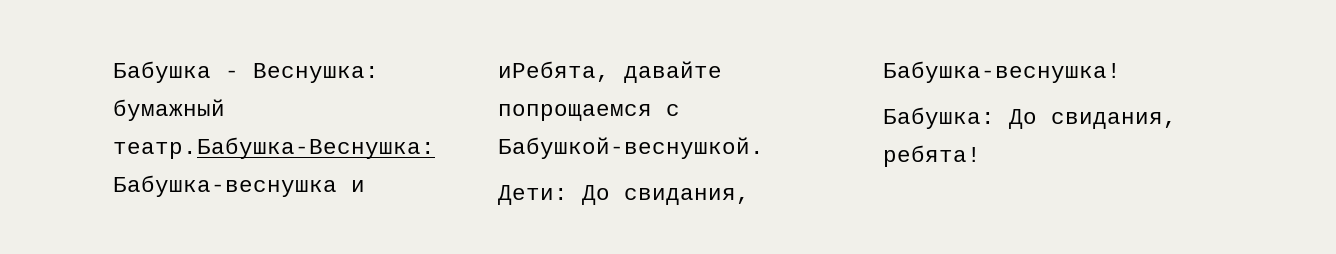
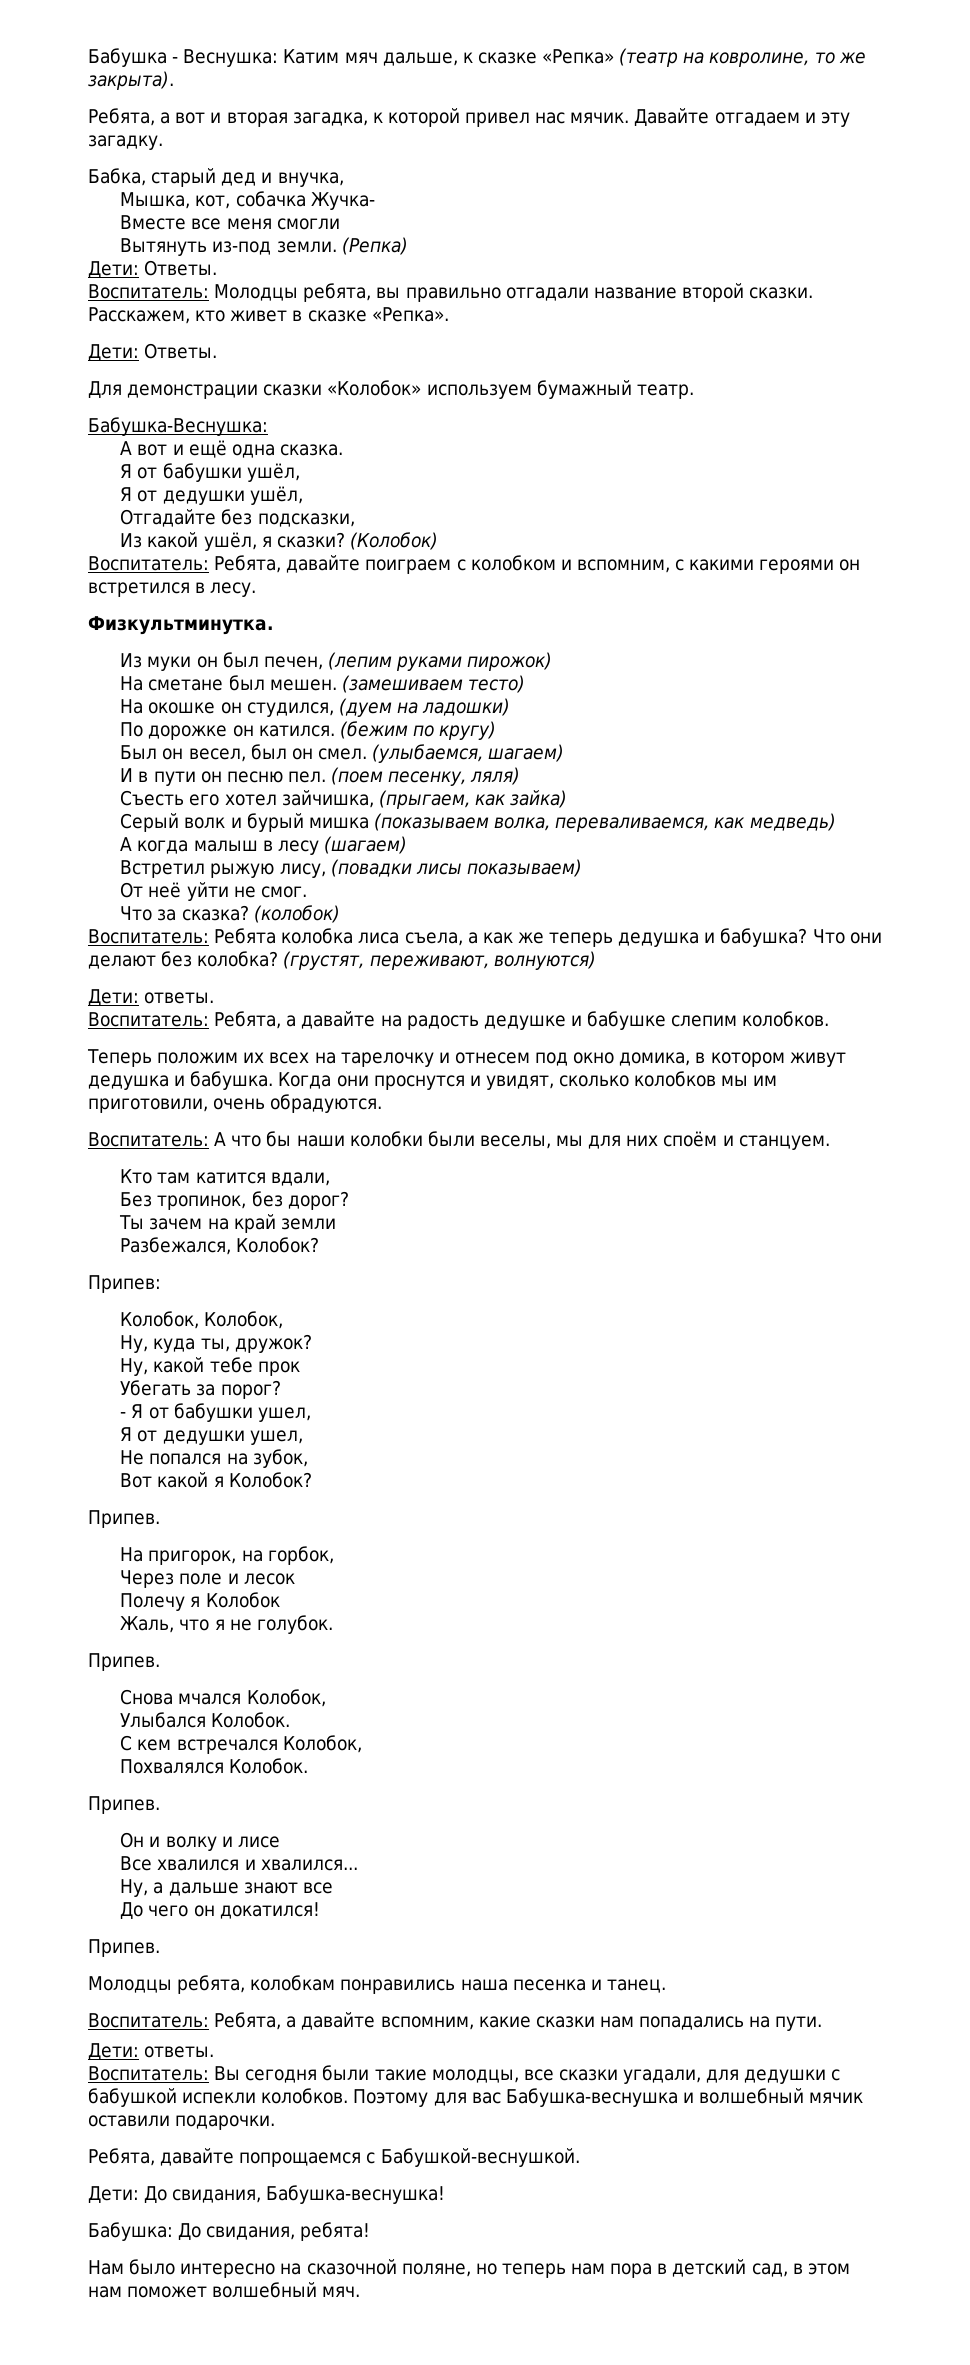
[113,99,225,121] [113,137,435,159] [113,175,365,197] [498,61,610,82] бумажный театр.Бабушка-Веснушка: Бабушка-веснушка и иРебята, -> [283,48,866,67] [88,71,174,90] [88,108,850,127] [88,135,163,150] [88,168,344,187] [120,191,375,210] [120,215,340,230] [120,237,408,256] [88,260,218,278] [88,283,814,302] [88,307,449,324] [88,343,218,361] [88,380,694,399] [88,417,268,436] [120,440,343,458] [120,463,300,482] [120,486,303,505] [120,509,355,527] [120,532,438,551] [88,555,861,574] [88,582,257,597] [88,616,274,635] [120,652,553,671] [120,675,525,693] [120,698,511,717] [120,721,497,740] [120,744,565,763] [120,767,521,786] [120,790,568,809] [120,813,836,832] [120,836,407,855] [120,859,582,878] [120,882,307,901] [120,905,340,923] [88,928,882,947] [88,951,596,970] [88,989,215,1006] [88,1011,830,1030] [87,1049,846,1067] [88,1071,778,1090] [88,1094,383,1113] [88,1131,830,1150] [120,1169,330,1186] [120,1191,349,1210] [119,1214,336,1233] [120,1237,320,1255] [88,1275,161,1293] [120,1311,284,1329] [120,1334,312,1353] [120,1357,300,1376] [120,1380,281,1399] [120,1403,311,1422] [120,1427,303,1445] [120,1449,308,1468] [120,1472,312,1488] [88,1510,160,1528] [120,1546,334,1565] [120,1570,295,1588] [120,1592,280,1611] [120,1615,333,1634] [88,1653,160,1671] [120,1689,326,1707] [120,1712,291,1728] [120,1735,362,1754] [120,1758,309,1774] [88,1796,160,1814] [120,1832,280,1851] [120,1856,358,1871] [120,1879,333,1897] [120,1902,320,1919] [88,1939,160,1957] [88,1975,666,1994] [88,2012,823,2031] [88,2043,215,2060] [88,2065,841,2084] [88,2088,864,2107] [88,2115,276,2130] [88,2148,155,2166] Катим мяч дальше, к сказке «Репка» (театр на ковролине, то же закрыта). // Ребята, а вот и вторая загадка, к которой привел нас мячик. Давайте отгадаем и эту загадку. // Бабка, старый дед и внучка, // Мышка, кот, собачка Жучка- // Вместе все меня смогли // Вытянуть из-под земли. (Репка) // Дети: Ответы. // Воспитатель: Молодцы ребята, вы правильно отгадали название второй сказки. Расскажем, кто живет в сказке «Репка». // Дети: Ответы. // Для демонстрации сказки «Колобок» используем бумажный театр. // Бабушка-Веснушка: // А вот и ещё одна сказка. // Я от бабушки ушёл, // Я от дедушки ушёл, // Отгадайте без подсказки, // Из какой ушёл, я сказки? (Колобок) // Воспитатель: Ребята, давайте поиграем с колобком и вспомним, с какими героями он встретился в лесу. // Физкультминутка. // Из муки он был печен, (лепим руками пирожок) // На сметане был мешен. (замешиваем тесто) // На окошке он студился, (дуем на ладошки) // По дорожке он катился. (бежим по кругу) // Был он весел, был он смел. (улыбаемся, шагаем) // И в пути он песню пел. (поем песенку, ляля) // Съесть его хотел зайчишка, (прыгаем, как зайка) // Серый волк и бурый мишка (показываем волка, переваливаемся, как медведь) // А когда малыш в лесу (шагаем) // Встретил рыжую лису, (повадки лисы показываем) // От неё уйти не смог. // Что за сказка? (колобок) // Воспитатель: Ребята колобка лиса съела, а как же теперь дедушка и бабушка? Что они делают без колобка? (грустят, переживают, волнуются) // Дети: ответы. // Воспитатель: Ребята, а давайте на радость дедушке и бабушке слепим колобков. // Теперь положим их всех на тарелочку и отнесем под окно домика, в котором живут дедушка и бабушка. Когда они проснутся и увидят, сколько колобков мы им приготовили, очень обрадуются. // Воспитатель: А что бы наши колобки были веселы, мы для них споём и станцуем. // Кто там катится вдали, // Без тропинок, без дорог? // Ты зачем на край земли // Разбежался, Колобок? // Припев: // Колобок, Колобок, // Ну, куда ты, дружок? // Ну, какой тебе прок // Убегать за порог? // - Я от бабушки ушел, // Я от дедушки ушел, // Не попался на зубок, // Вот какой я Колобок? // Припев. // На пригорок, на горбок, // Через поле и лесок // Полечу я Колобок // Жаль, что я не голубок. // Припев. // Снова мчался Колобок, // Улыбался Колобок. // С кем встречался Колобок, // Похвалялся Колобок. // Припев. // Он и волку и лисе // Все хвалился и хвалился... // Ну, а дальше знают все // До чего он докатился! // Припев. // Молодцы ребята, колобкам понравились наша песенка и танец. // Воспитатель: Ребята, а давайте вспомним, какие сказки нам попадались на пути. // Дети: ответы. // Воспитатель: Вы сегодня были такие молодцы, все сказки угадали, для дедушки с бабушкой испекли колобков. Поэтому для вас Бабушка-веснушка и волшебный мячик оставили подарочки. // Ребята,
(981, 156) none -> [88,2259,850,2278] [88,2282,361,2298] // Нам было интересно на сказочной поляне, но теперь нам пора в детский сад, в этом нам поможет волшебный мяч.

